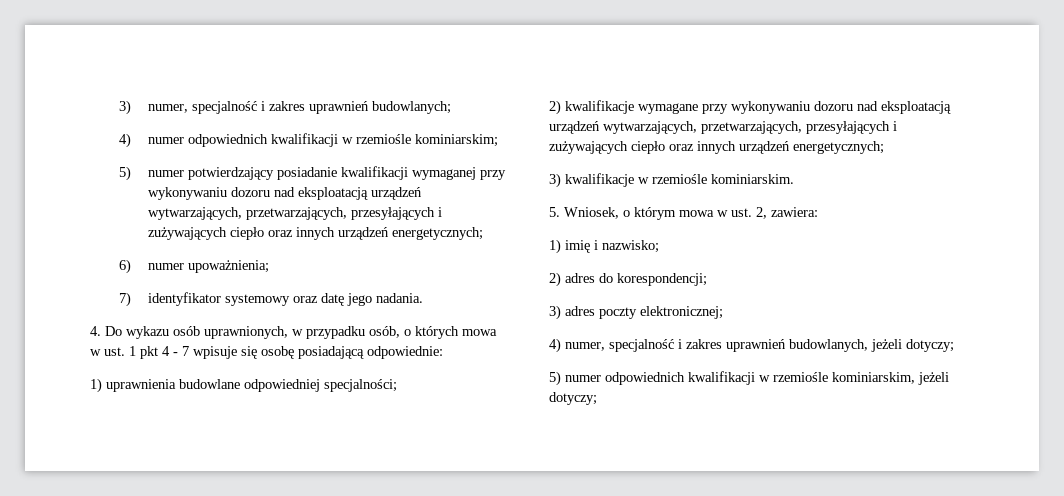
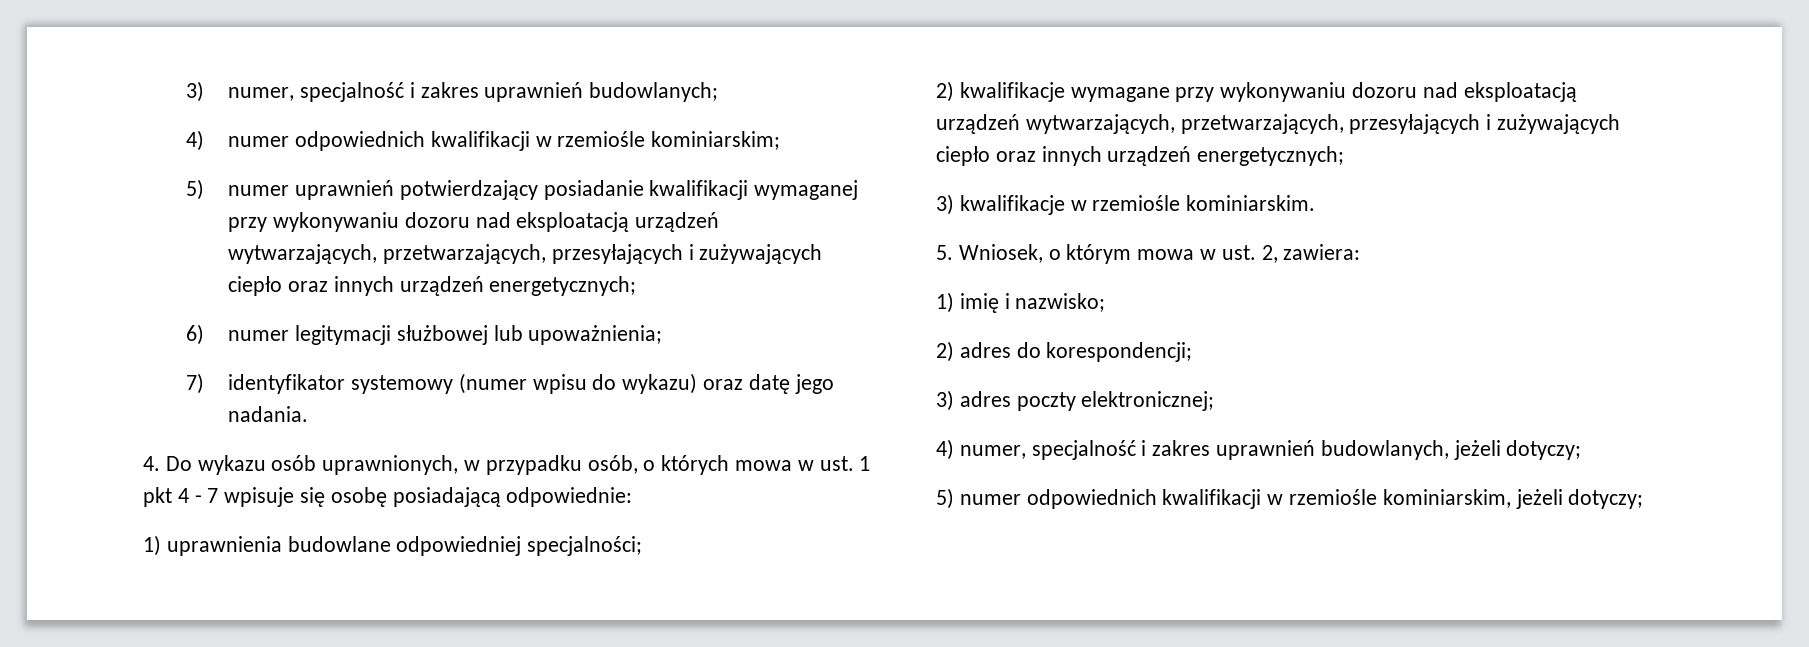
(184, 173) none -> [294,180,394,200] uprawnień
(184, 266) none -> [294,325,523,345] legitymacji służbowej lub
(290, 300) none -> [458,373,698,394] (numer wpisu do wykazu)

